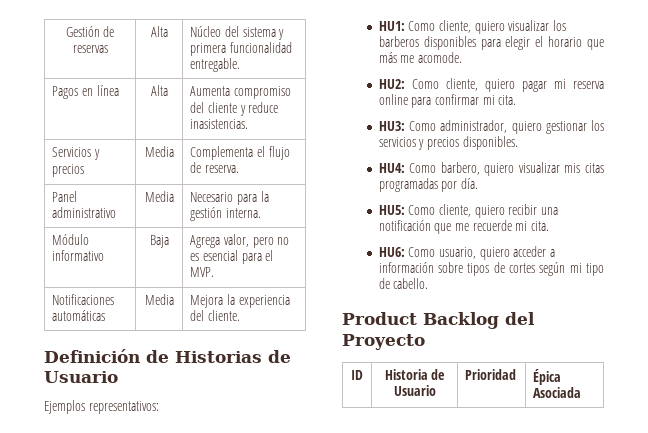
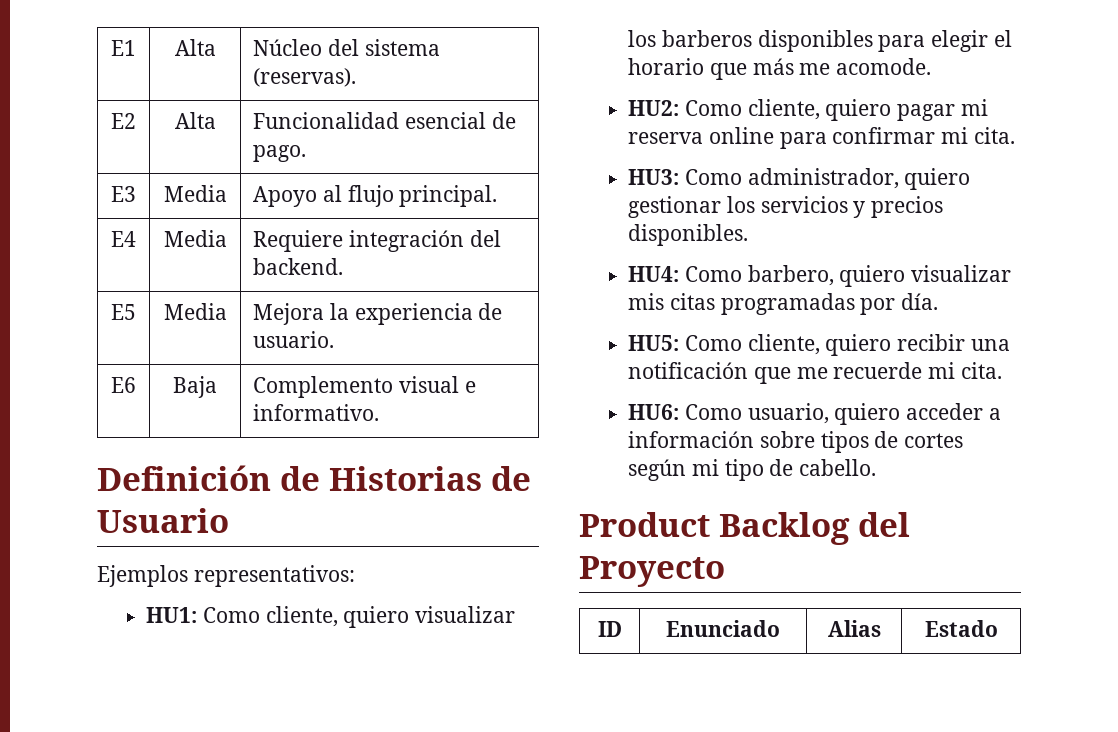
[65,26,115,37] [72,45,108,53] Gestión de reservas -> [111,40,136,56] E1
[278,29,285,40] [190,42,293,56] [190,58,241,72] [52,85,119,99] [150,85,168,96] [190,86,292,99] [190,102,279,116] [190,119,249,129] [52,147,101,160] [52,164,85,177] [144,146,174,157] [190,146,290,160] [190,162,240,173] [52,191,78,202] [52,207,117,218] [144,191,174,202] [190,191,269,205] [190,207,262,221] [52,234,90,245] [52,250,105,261] [149,235,169,248] [190,234,290,248] [190,250,274,264] [190,267,215,277] [52,294,115,305] [52,310,106,321] [144,294,174,305] [190,294,290,308] [190,310,241,321] y primera funcionalidad entregable. // Pagos en línea | Alta | Aumenta compromiso del cliente y reduce inasistencias. // Servicios y precios | Media | Complementa el flujo de reserva. // Panel administrativo | Media | Necesario para la gestión interna. // Módulo informativo | Baja | Agrega valor, pero no es esencial para el MVP. // Notificaciones automáticas | Media | Mejora la experiencia del cliente. -> [253,68,357,87] [111,113,136,129] [174,112,216,129] [253,112,516,129] [253,145,307,162] [111,186,136,202] [163,185,227,202] [253,185,498,207] [111,231,136,247] [163,230,227,247] [253,230,501,252] [253,258,344,275] [111,304,136,320] [163,303,227,320] [253,303,503,325] [253,331,335,348] [111,377,136,393] [173,376,217,398] [253,376,476,398] [253,404,380,421] (reservas). // E2 | Alta | Funcionalidad esencial de pago. // E3 | Media | Apoyo al flujo principal. // E4 | Media | Requiere integración del backend. // E5 | Media | Mejora la experiencia de usuario. // E6 | Baja | Complemento visual e informativo.
[384,369,446,380] [393,385,436,396] [465,369,517,380] [533,369,562,385] [533,387,582,398] Historia de Usuario | Prioridad | Épica Asociada -> [666,620,780,637] [827,620,881,637] [924,620,998,637] Enunciado | Alias | Estado

